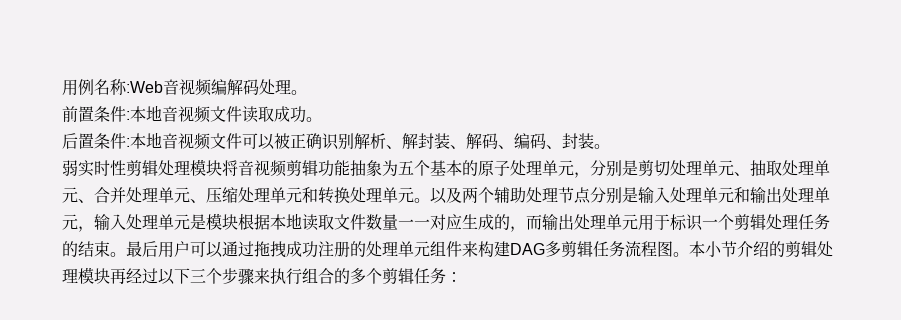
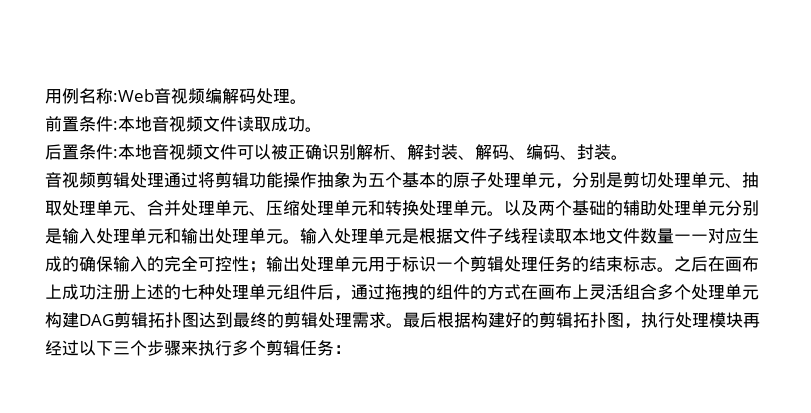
[62,159,350,177] 弱实时性剪辑处理模块将音视频剪辑功能 -> [45,172,317,188] 音视频剪辑处理通过将剪辑功能操作
(494, 195) none -> [572,200,623,216] 基础的
[558,187,591,204] 节点 -> [691,200,725,216] 单元
[78,226,94,232] ， -> [283,239,300,244] 。
[206,213,334,231] 模块根据本地读取 -> [419,228,606,244] 根据文件子线程读取本地
[510,214,542,232] ，而 -> [79,256,266,273] 确保输入的完全可控性；
[110,241,817,258] 。最后用户可以通过拖拽成功注册的处理单元组件来构建DAG多剪辑任务流程图。本小节介绍的剪辑 -> [623,256,759,272] [45,284,759,301] [45,312,675,329] 标志。之后在画布上成功注册上述的七种处理单元组件后，通过拖拽的组件的方式在画布上灵活组合多个处理单元构建DAG剪辑拓扑图达到最终的剪辑处理需求。最后根据构建好的剪辑拓扑图，执行
[302,268,350,284] 组合的 -> (232, 348) none

